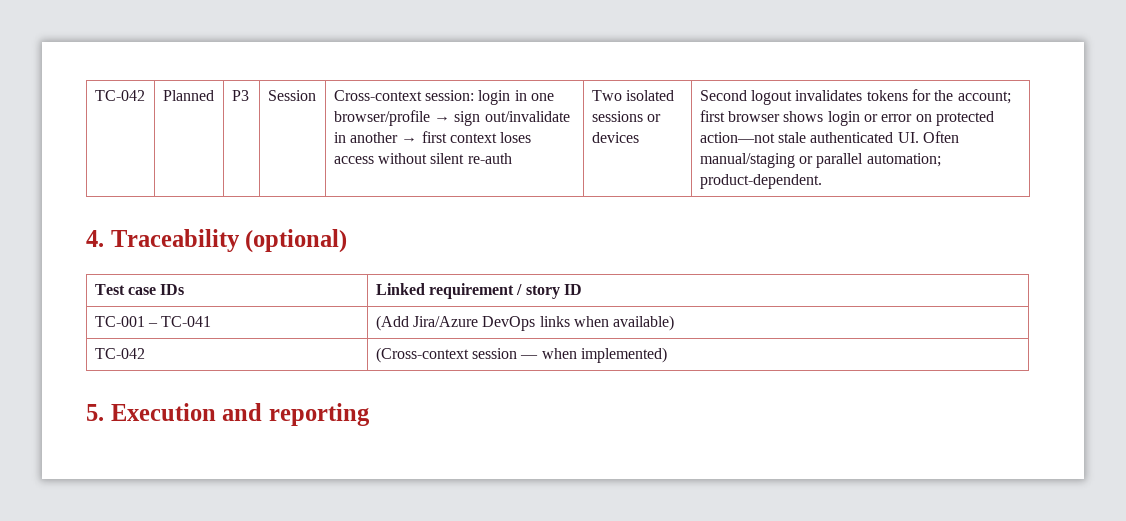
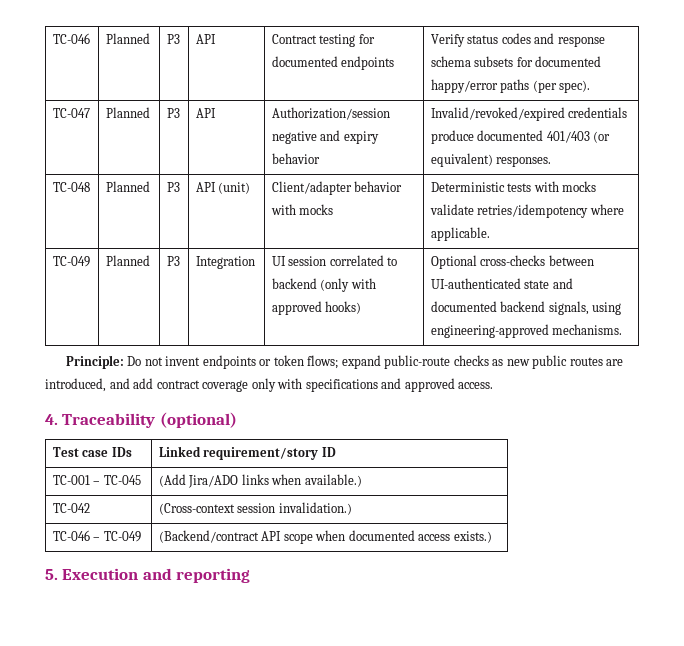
[94,90,145,101] [162,90,214,101] [231,90,249,101] [267,90,316,101] [333,90,554,105] [333,110,570,126] [333,131,532,143] [333,153,512,164] [591,90,675,101] [591,111,662,122] [591,132,639,143] [699,89,1011,105] [699,110,994,126] [699,131,959,143] [699,153,941,168] [699,174,822,189] TC-042 | Planned | P3 | Session | Cross-context session: login in one browser/profile → sign out/invalidate in another → first context loses access without silent re-auth | Two isolated sessions or devices | Second logout invalidates tokens for the account; first browser shows login or error on protected action—not stale authenticated UI. Often manual/staging or parallel automation; product-dependent. -> [52,33,90,44] [105,33,150,44] [166,34,180,44] [195,34,216,44] [271,34,375,47] [271,56,395,70] [430,33,605,47] [430,56,602,67] [430,79,591,93] [52,108,90,118] [105,107,150,118] [166,108,180,118] [195,108,216,118] [271,107,390,120] [271,130,379,144] [271,153,320,164] [430,107,628,121] [430,130,611,144] [430,153,552,167] [52,182,90,192] [105,181,150,192] [166,182,180,192] [195,182,251,194] [271,181,403,195] [270,204,334,215] [430,181,597,192] [429,204,624,218] [430,227,490,241] [52,256,90,267] [105,255,150,266] [166,256,180,266] [195,256,255,269] [271,255,398,266] [271,278,376,292] [271,301,362,315] [430,255,594,269] [430,278,573,289] [430,301,622,315] [430,324,623,338] [65,355,624,369] [45,378,494,392] TC-046 | Planned | P3 | API | Contract testing for documented endpoints | Verify status codes and response schema subsets for documented happy/error paths (per spec). // TC-047 | Planned | P3 | API | Authorization/session negative and expiry behavior | Invalid/revoked/expired credentials produce documented 401/403 (or equivalent) responses. // TC-048 | Planned | P3 | API (unit) | Client/adapter behavior with mocks | Deterministic tests with mocks validate retries/idempotency where applicable. // TC-049 | Planned | P3 | Integration | UI session correlated to backend (only with approved hooks) | Optional cross-checks between UI-authenticated state and documented backend signals, using engineering-approved mechanisms. // Principle: Do not invent endpoints or token flows; expand public-route checks as new public routes are introduced, and add contract coverage only with specifications and approved access.
[429,283,560,299] requirement / story -> [203,447,319,460] requirement/story
[161,316,212,327] TC-041 -> [103,475,141,485] TC-045
[413,316,536,331] Jira/Azure DevOps -> [188,475,239,488] Jira/ADO
[613,315,675,331] available) -> [304,474,362,487] available.)
[520,347,667,363] — when implemented) -> [278,502,352,515] [52,530,141,542] [158,530,492,544] invalidation.) // TC-046 – TC-049 | (Backend/contract API scope when documented access exists.)

